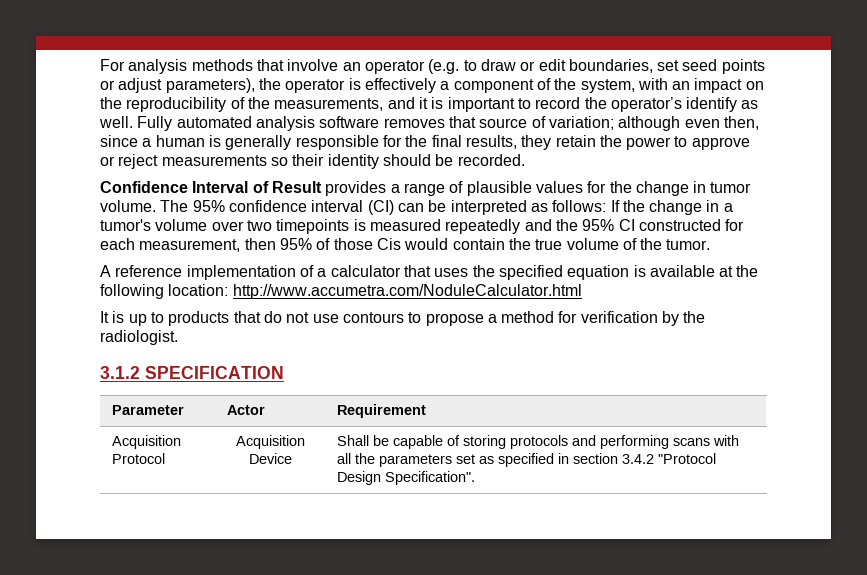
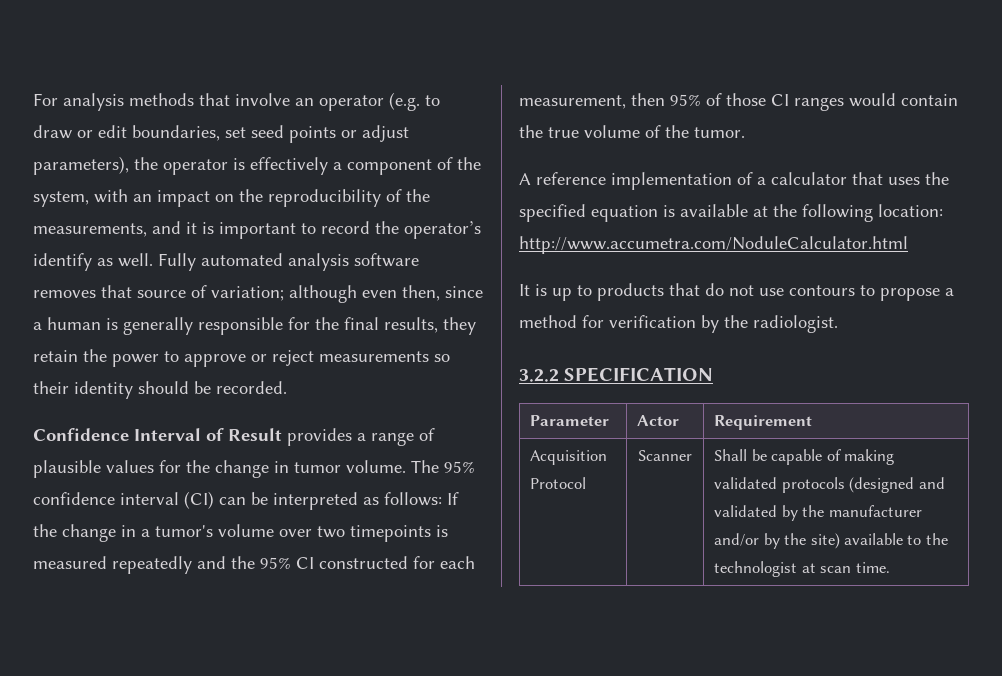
[376,238,401,250] Cis -> [771,94,844,111] CI ranges
[100,366,140,379] 3.1.2 -> [519,369,559,382] 3.2.2
[236,435,305,449] [249,453,292,464] Acquisition Device -> [638,450,692,461] Scanner
[462,435,739,449] [336,453,716,467] [336,471,475,485] storing protocols and performing scans with all the parameters set as specified in section 3.4.2 "Protocol Design Specification". -> [844,449,895,465] [714,477,945,493] [714,505,922,521] [714,533,948,549] [714,561,890,577] making validated protocols (designed and validated by the manufacturer and/or by the site) available to the technologist at scan time.

